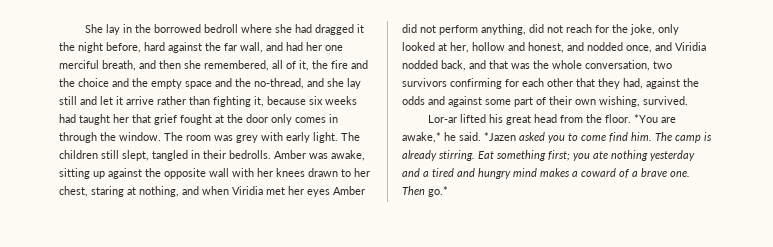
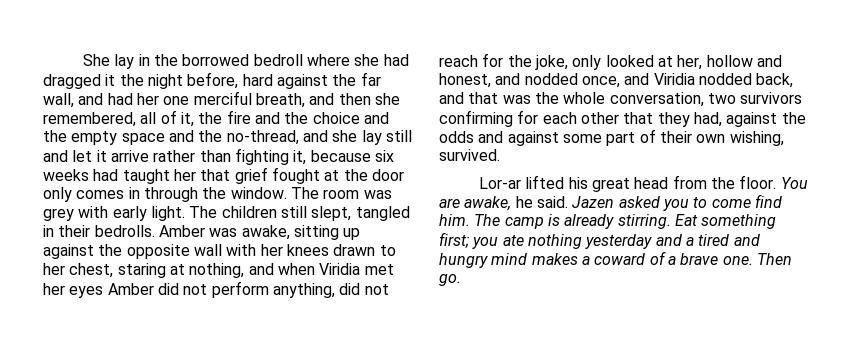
[634,114,677,123] [402,132,441,143] *You are awake,* -> [780,177,808,189] [439,196,512,211] You are awake,
[484,132,516,141] *Jazen -> [572,196,615,208] Jazen
[428,186,448,197] go.* -> [439,274,461,286] go.

